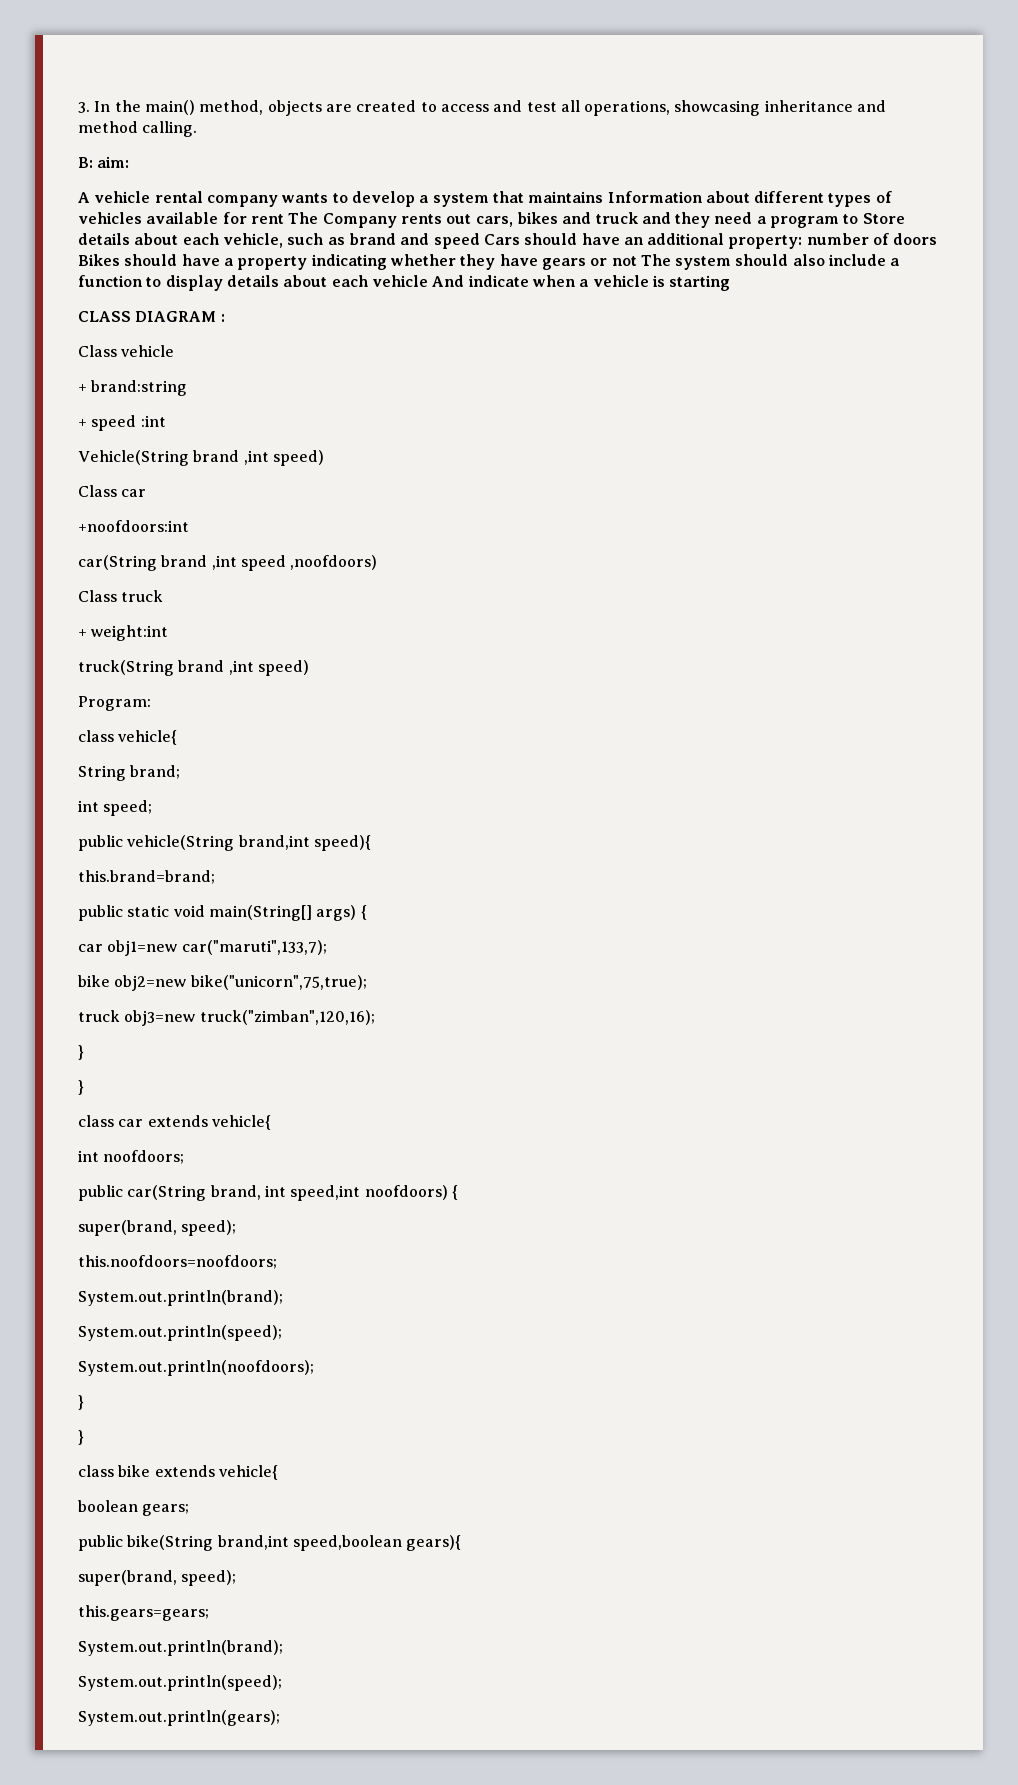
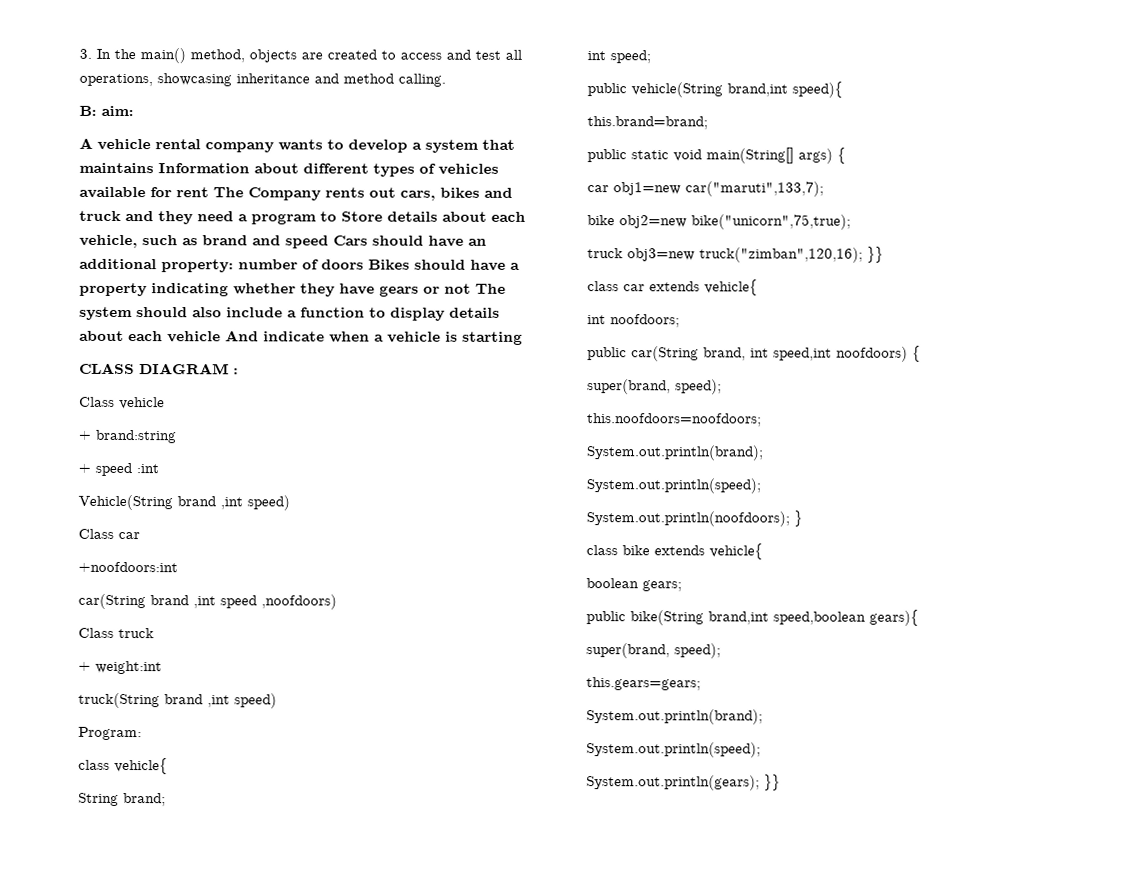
[78,1045,84,1060] [78,1080,84,1095] // } // } -> [867,246,884,263] }}
[78,1395,84,1410] // } // -> (790, 519) none
(280, 1718) none -> [764,774,781,791] }}

